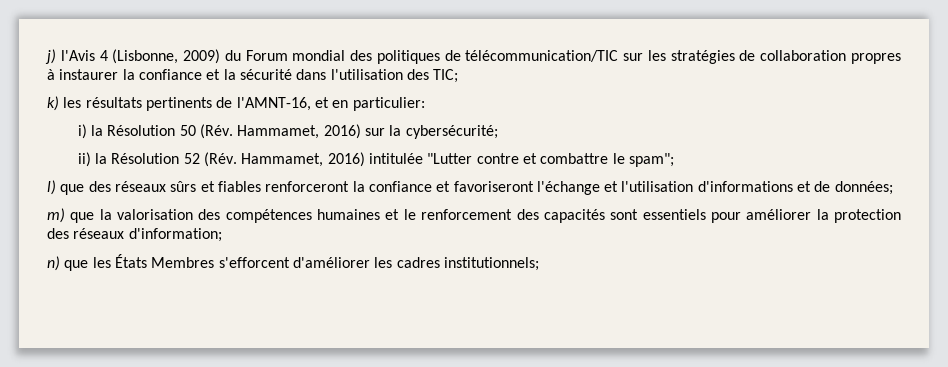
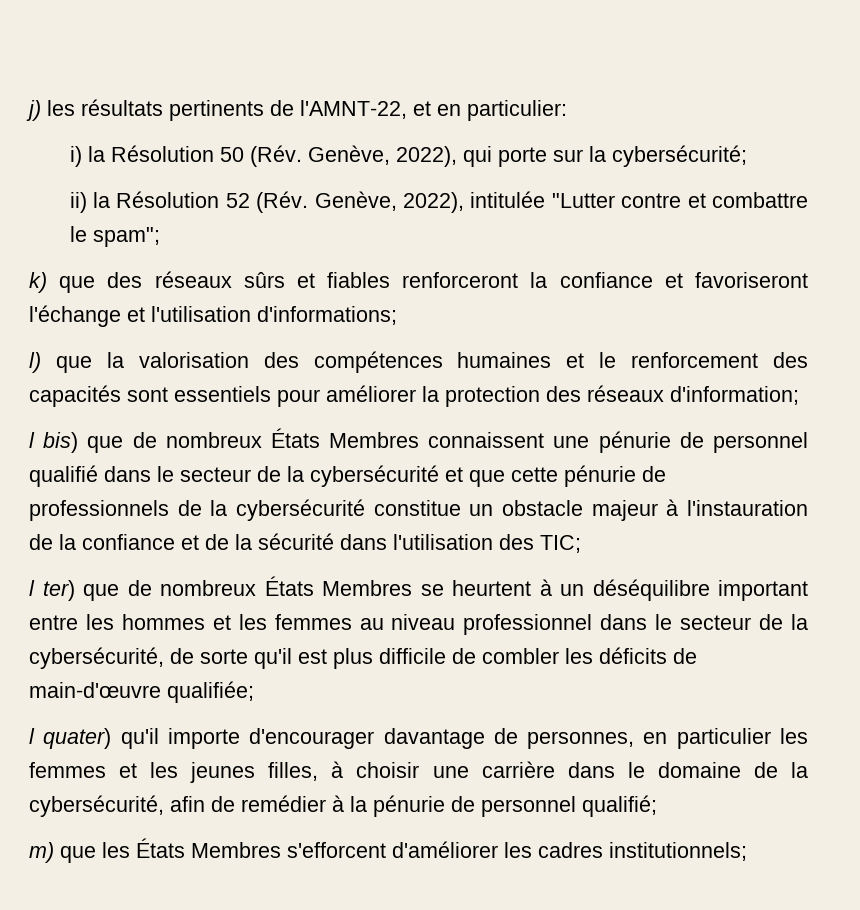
[60,49,901,64] [47,69,459,83] [47,96,59,111] l'Avis 4 (Lisbonne, 2009) du Forum mondial des politiques de télécommunication/TIC sur les stratégies de collaboration propres à instaurer la confiance et la sécurité dans l'utilisation des TIC; // k) -> (41, 110) none
[236,97,311,111] l'AMNT-16, -> [300,100,407,119] l'AMNT-22,
[237,124,361,139] Hammamet, 2016) -> [307,145,547,167] Genève, 2022), qui porte
[241,152,365,167] Hammamet, 2016) -> [314,191,464,213] Genève, 2022),
[47,180,56,195] l) -> [29,272,47,293] k)
[697,181,893,195] [47,208,65,223] d'informations et de données; // m) -> [257,306,397,325] [29,352,41,373] d'informations; // l)
[47,256,60,271] n) -> [29,428,808,453] [29,465,666,487] [29,499,808,521] [29,533,581,553] [29,576,808,601] [29,614,808,635] [29,647,697,669] [29,681,254,703] [29,728,808,749] [29,761,809,783] [29,795,657,817] [29,842,54,863] l bis) que de nombreux États Membres connaissent une pénurie de personnel qualifié dans le secteur de la cybersécurité et que cette pénurie de professionnels de la cybersécurité constitue un obstacle majeur à l'instauration de la confiance et de la sécurité dans l'utilisation des TIC; // l ter) que de nombreux États Membres se heurtent à un déséquilibre important entre les hommes et les femmes au niveau professionnel dans le secteur de la cybersécurité, de sorte qu'il est plus difficile de combler les déficits de main-d'œuvre qualifiée; // l quater) qu'il importe d'encourager davantage de personnes, en particulier les femmes et les jeunes filles, à choisir une carrière dans le domaine de la cybersécurité, afin de remédier à la pénurie de personnel qualifié; // m)

